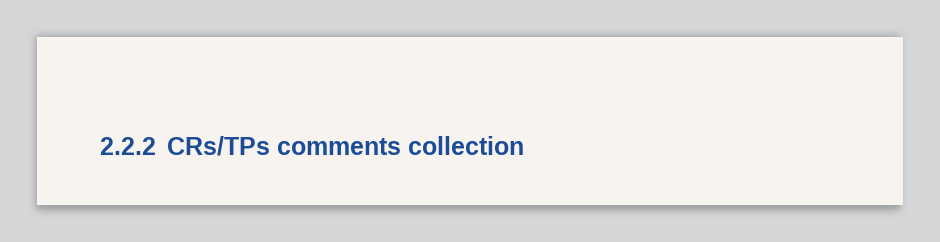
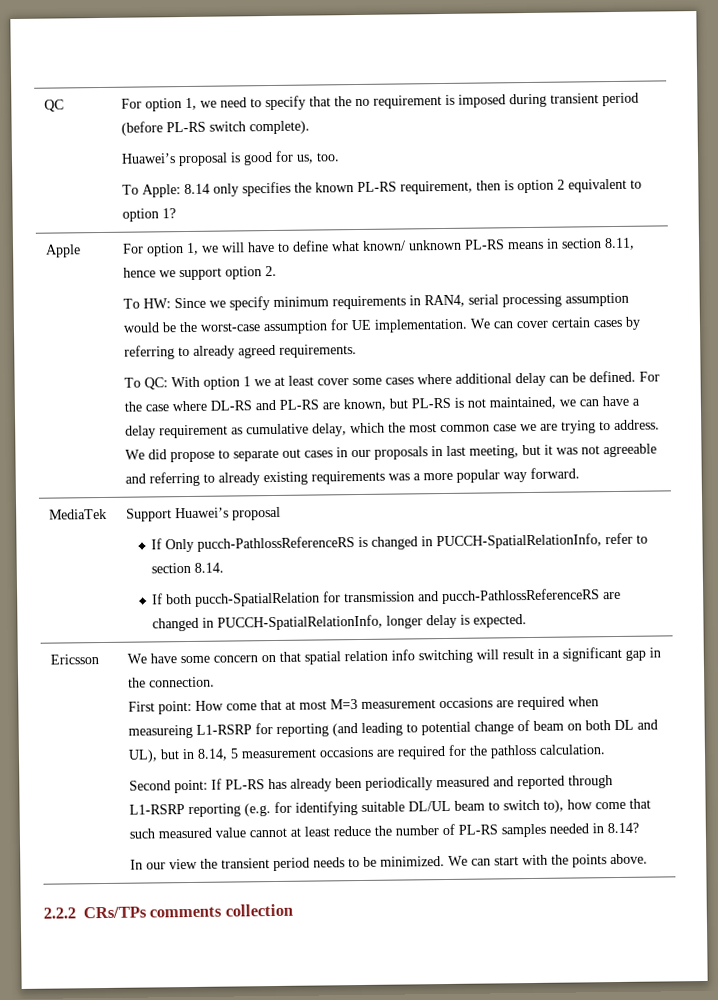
(100, 146) none -> [43,99,64,112] [120,92,639,112] [120,120,310,136] [120,150,340,167] [121,178,642,198] [121,208,176,222] [44,244,81,258] [121,237,635,257] [122,265,277,281] [122,292,629,311] [122,316,641,335] [123,344,357,360] [123,370,660,390] [123,395,640,412] [124,419,660,439] [124,443,657,463] [124,467,580,487] [48,508,107,520] [125,506,281,522] [151,532,649,553] [151,562,225,574] [152,588,622,607] [152,614,528,632] [49,654,99,665] [126,646,661,665] [127,676,215,688] [127,696,599,715] [127,719,658,739] [127,744,605,763] [128,775,613,794] [128,798,651,818] [128,822,639,839] [129,853,648,872] QC | For option 1, we need to specify that the no requirement is imposed during transient period (before PL-RS switch complete). // Huawei’s proposal is good for us, too. // To Apple: 8.14 only specifies the known PL-RS requirement, then is option 2 equivalent to option 1? // Apple | For option 1, we will have to define what known/ unknown PL-RS means in section 8.11, hence we support option 2. // To HW: Since we specify minimum requirements in RAN4, serial processing assumption would be the worst-case assumption for UE implementation. We can cover certain cases by referring to already agreed requirements. // To QC: With option 1 we at least cover some cases where additional delay can be defined. For the case where DL-RS and PL-RS are known, but PL-RS is not maintained, we can have a delay requirement as cumulative delay, which the most common case we are trying to address. We did propose to separate out cases in our proposals in last meeting, but it was not agreeable and referring to already existing requirements was a more popular way forward. // MediaTek | Support Huawei’s proposal // If Only pucch-PathlossReferenceRS is changed in PUCCH-SpatialRelationInfo, refer to section 8.14. // If both pucch-SpatialRelation for transmission and pucch-PathlossReferenceRS are changed in PUCCH-SpatialRelationInfo, longer delay is expected. // Ericsson | We have some concern on that spatial relation info switching will result in a significant gap in the connection. // First point: How come that at most M=3 measurement occasions are required when measureing L1-RSRP for reporting (and leading to potential change of beam on both DL and UL), but in 8.14, 5 measurement occasions are required for the pathloss calculation. // Second point: If PL-RS has already been periodically measured and reported through L1-RSRP reporting (e.g. for identifying suitable DL/UL beam to switch to), how come that such measured value cannot at least reduce the number of PL-RS samples needed in 8.14? // In our view the transient period needs to be minimized. We can start with the points above. //

